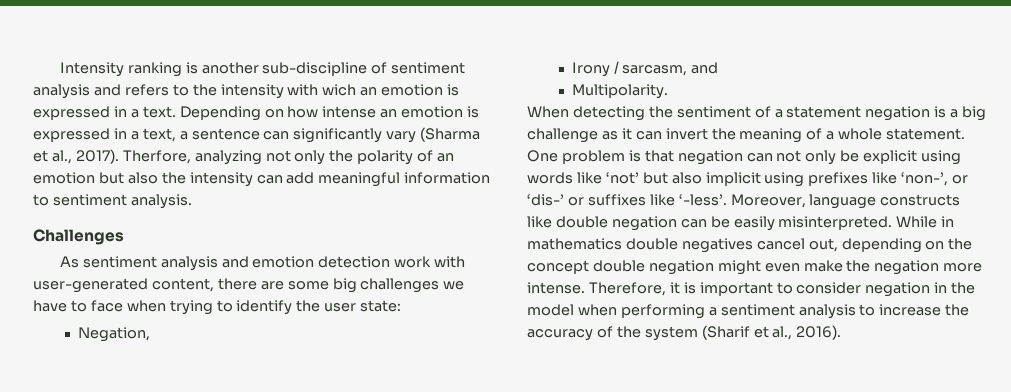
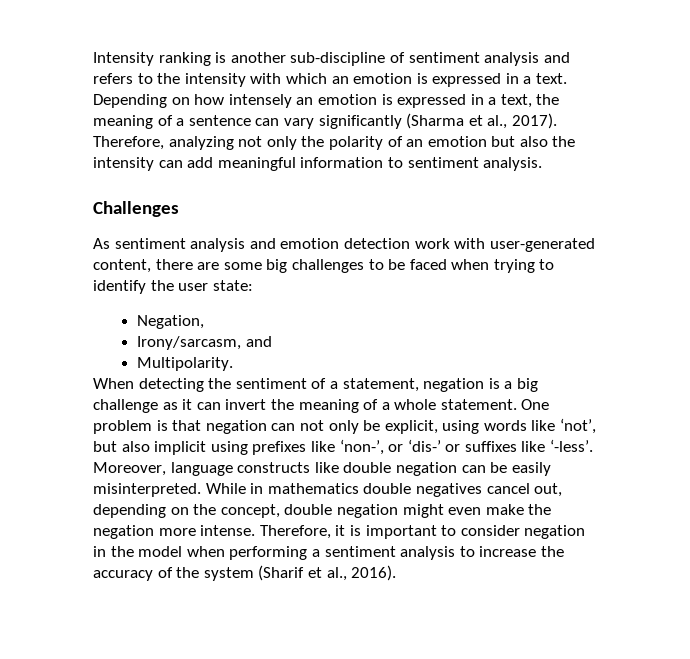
[322,84,357,96] wich -> [285,73,327,84] which
[322,106,377,118] intense -> [228,94,292,108] intensely
(176, 135) none -> [536,94,560,105] [93,115,173,129] the meaning of
[293,128,417,143] significantly vary -> [283,115,402,129] vary significantly
[122,150,191,164] Therfore, -> [93,136,164,150] Therefore,
[443,281,465,290] [33,300,123,312] we have to face -> [368,259,447,270] to be faced
[571,61,688,77] Irony / sarcasm, -> [137,336,242,350] Irony/sarcasm,
[786,106,862,118] statement -> [342,378,419,392] statement,
[863,150,918,164] explicit -> [384,420,438,434] explicit,
[605,172,639,184] ‘not’ -> [560,418,597,434] ‘not’,
[527,260,589,274] concept -> [220,504,280,518] concept,

